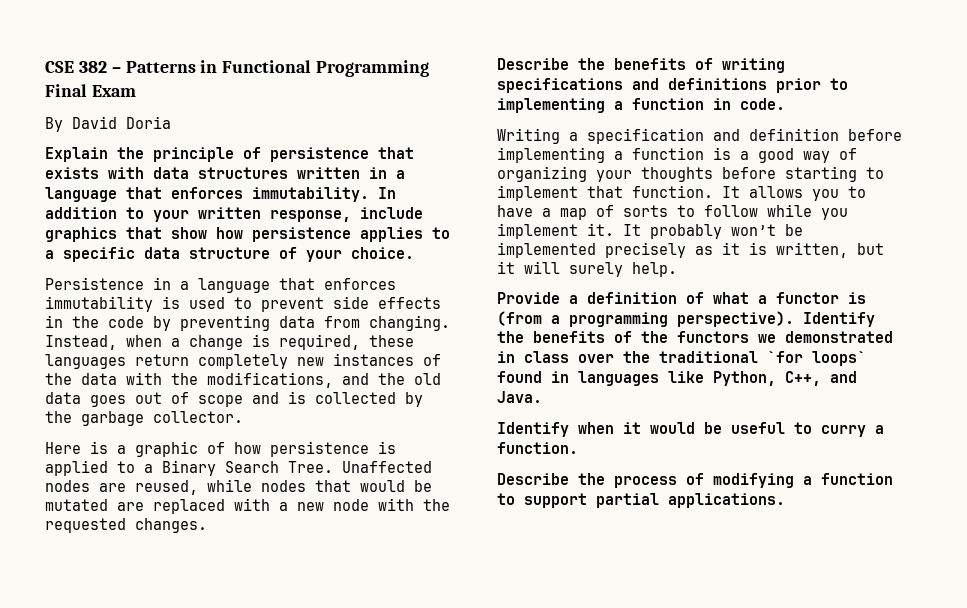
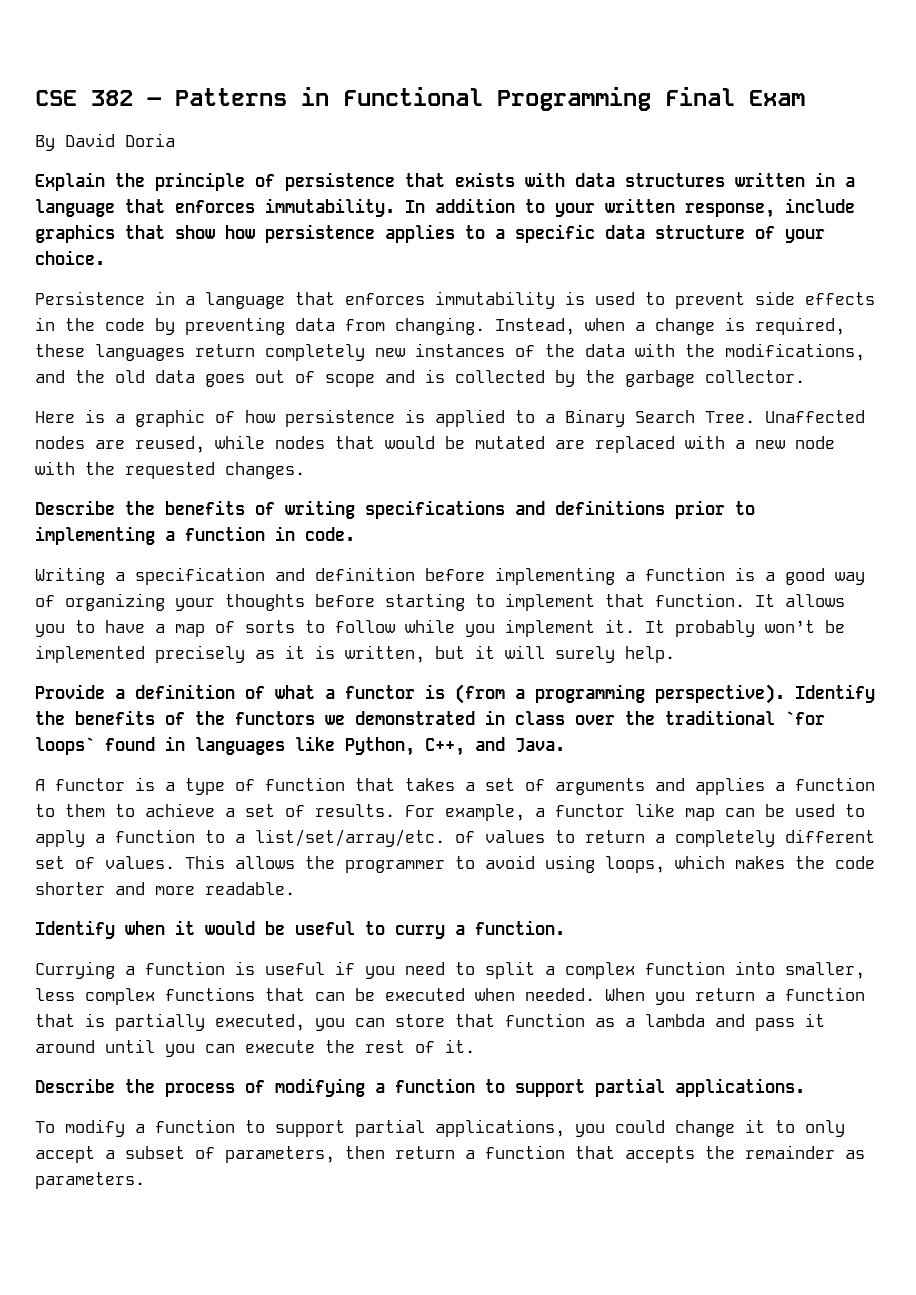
(542, 397) none -> [35,777,875,795] [35,803,865,821] [35,829,875,847] [35,855,875,873] [35,882,295,895] // A functor is a type of function that takes a set of arguments and applies a function to them to achieve a set of results. For example, a functor like map can be used to apply a function to a list/set/array/etc. of values to return a completely different set of values. This allows the programmer to avoid using loops, which makes the code shorter and more readable.
(578, 448) none -> [35,961,865,979] [35,987,865,1005] [35,1013,825,1031] [35,1039,475,1057] // Currying a function is useful if you need to split a complex function into smaller, less complex functions that can be executed when needed. When you return a function that is partially executed, you can store that function as a lambda and pass it around until you can execute the rest of it.
(785, 500) none -> [35,1119,845,1137] [35,1145,865,1163] [35,1172,145,1189] // To modify a function to support partial applications, you could change it to only accept a subset of parameters, then return a function that accepts the remainder as parameters.

